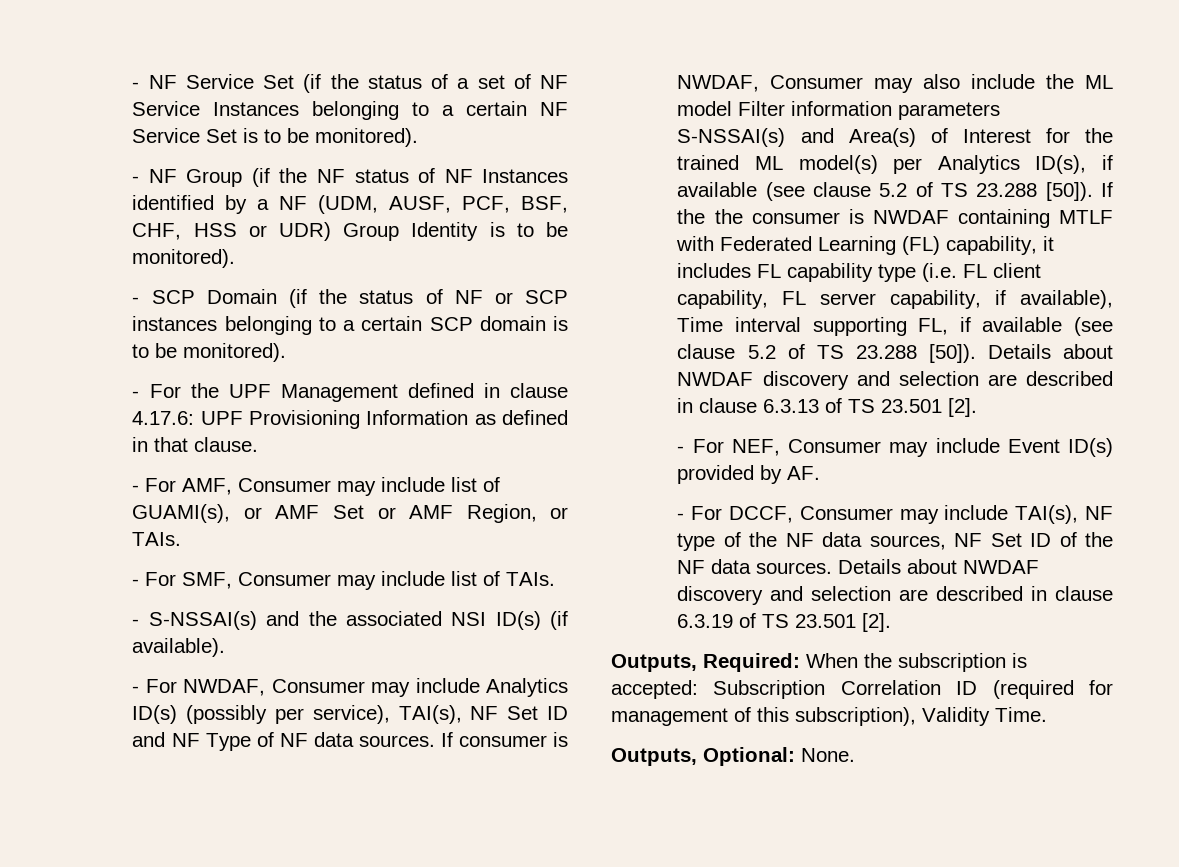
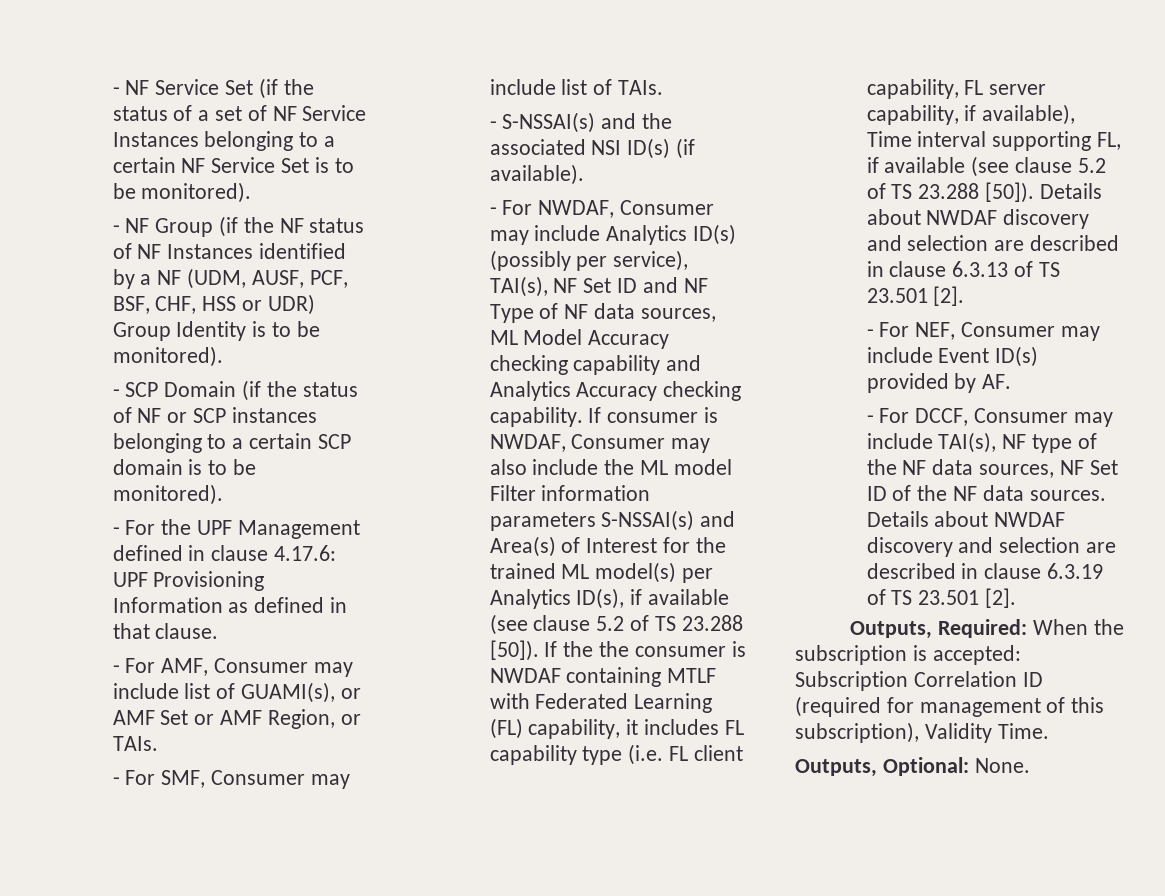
[358,735,435,747] sources. -> [640,308,716,322] [489,329,670,349] [489,355,702,375] [489,381,742,401] [489,407,583,427] sources, ML Model Accuracy checking capability and Analytics Accuracy checking capability.

